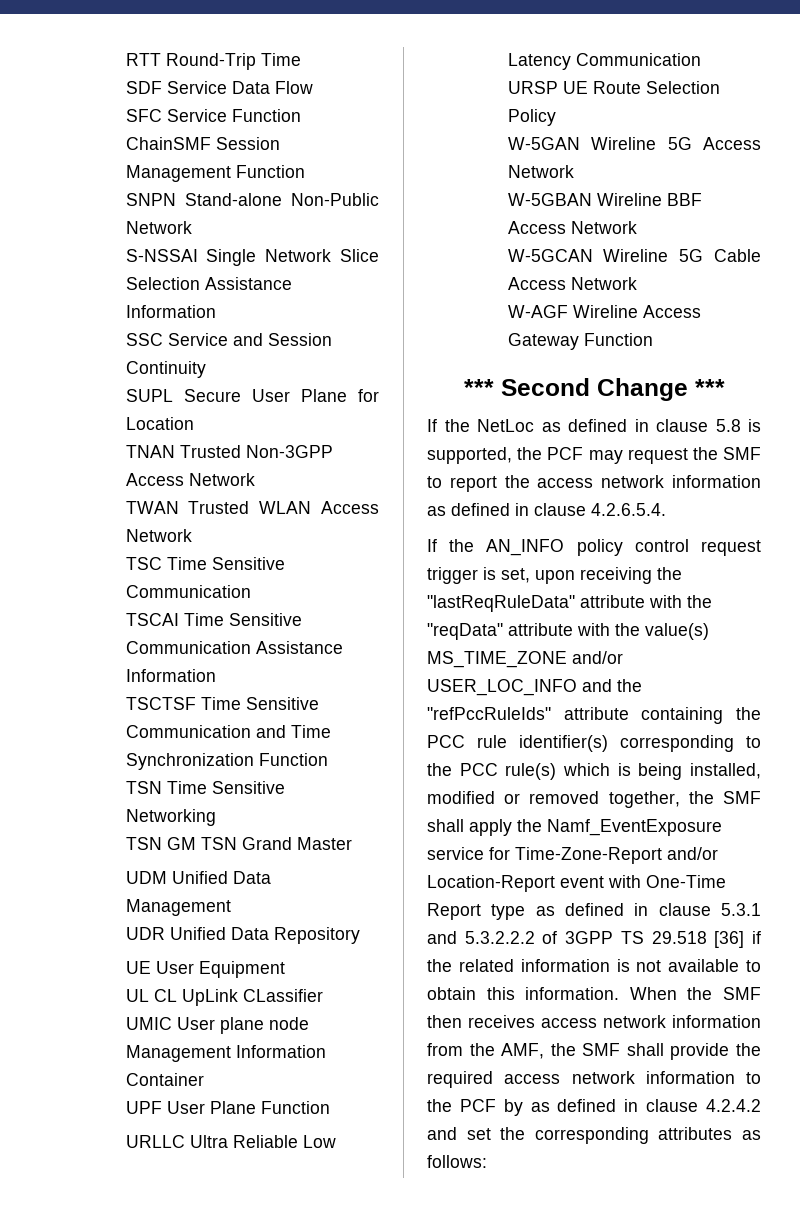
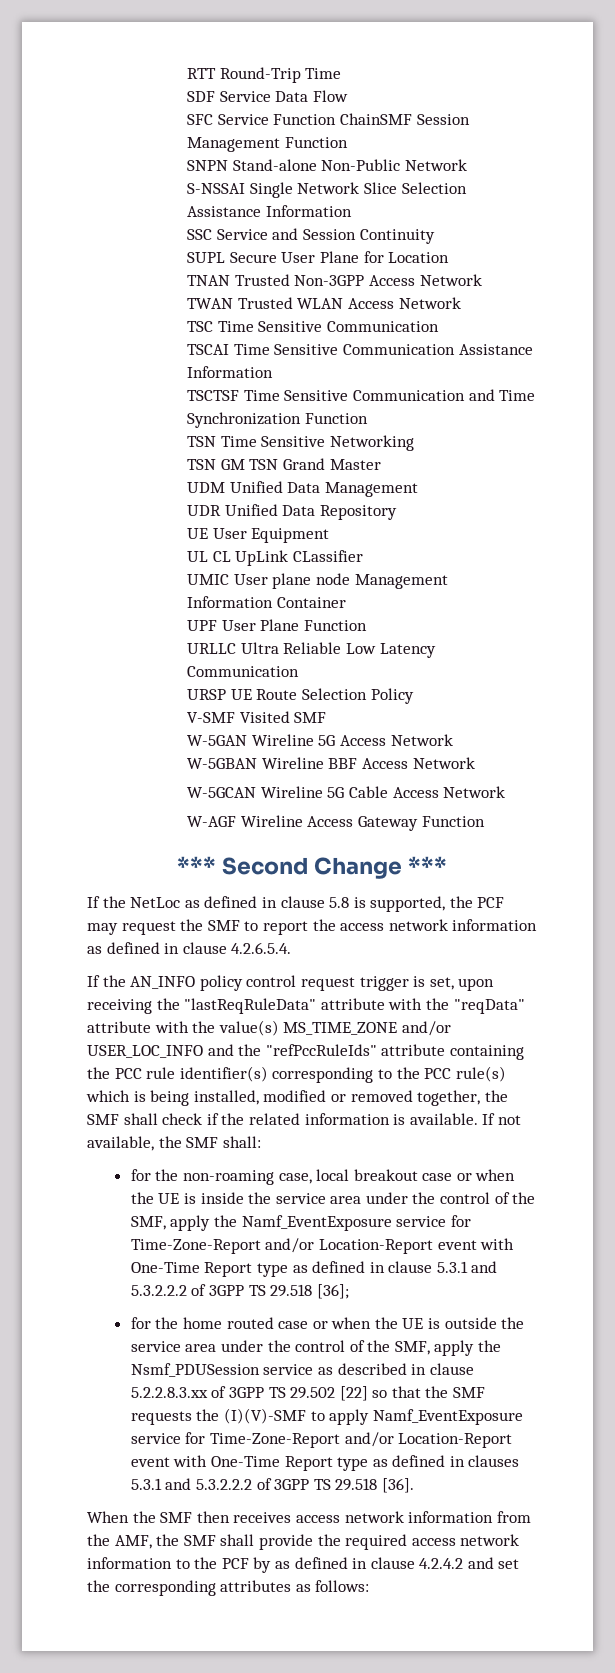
(556, 117) none -> [187,711,327,723] // V-SMF Visited SMF
(464, 825) none -> [162,1113,521,1125] [87,1136,261,1151] [130,1169,516,1185] [130,1192,536,1204] [130,1216,166,1230] check if the related information is available. If not available, the SMF shall: // for the non-roaming case, local breakout case or when the UE is inside the service area under the control of the SMF,
[714,931,761,948] [427,959,761,972] [427,987,620,1000] [36] if the related information is not available to obtain this information. -> [316,1284,349,1299] [130,1317,525,1329] [130,1340,502,1356] [130,1363,474,1377] [130,1386,486,1401] [130,1408,523,1425] [130,1432,513,1448] [130,1455,520,1471] [130,1478,414,1493] [36]; // for the home routed case or when the UE is outside the service area under the control of the SMF, apply the Nsmf_PDUSession service as described in clause 5.2.2.8.3.xx of 3GPP TS 29.502 [22] so that the SMF requests the (I)(V)-SMF to apply Namf_EventExposure service for Time-Zone-Report and/or Location-Report event with One-Time Report type as defined in clauses 5.3.1 and 5.3.2.2.2 of 3GPP TS 29.518 [36]. //

